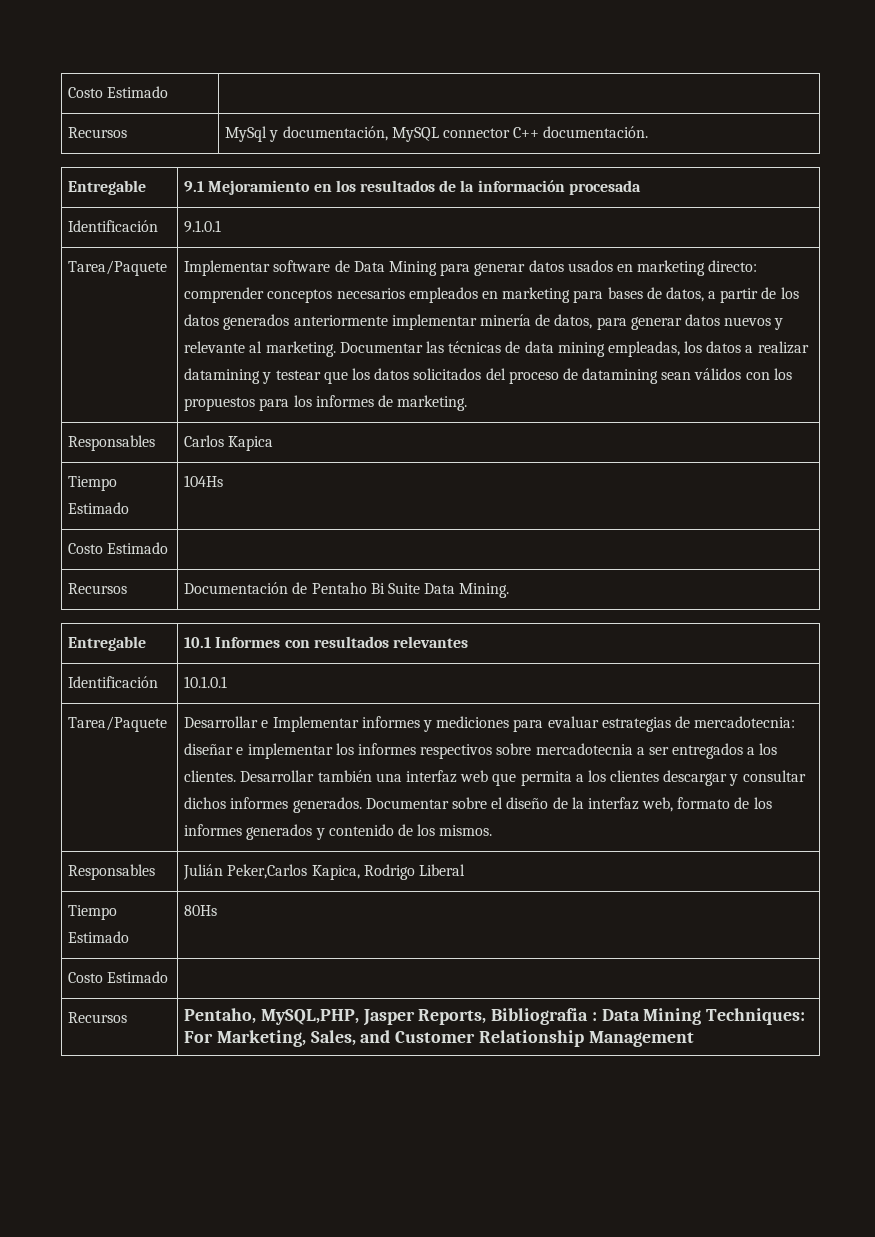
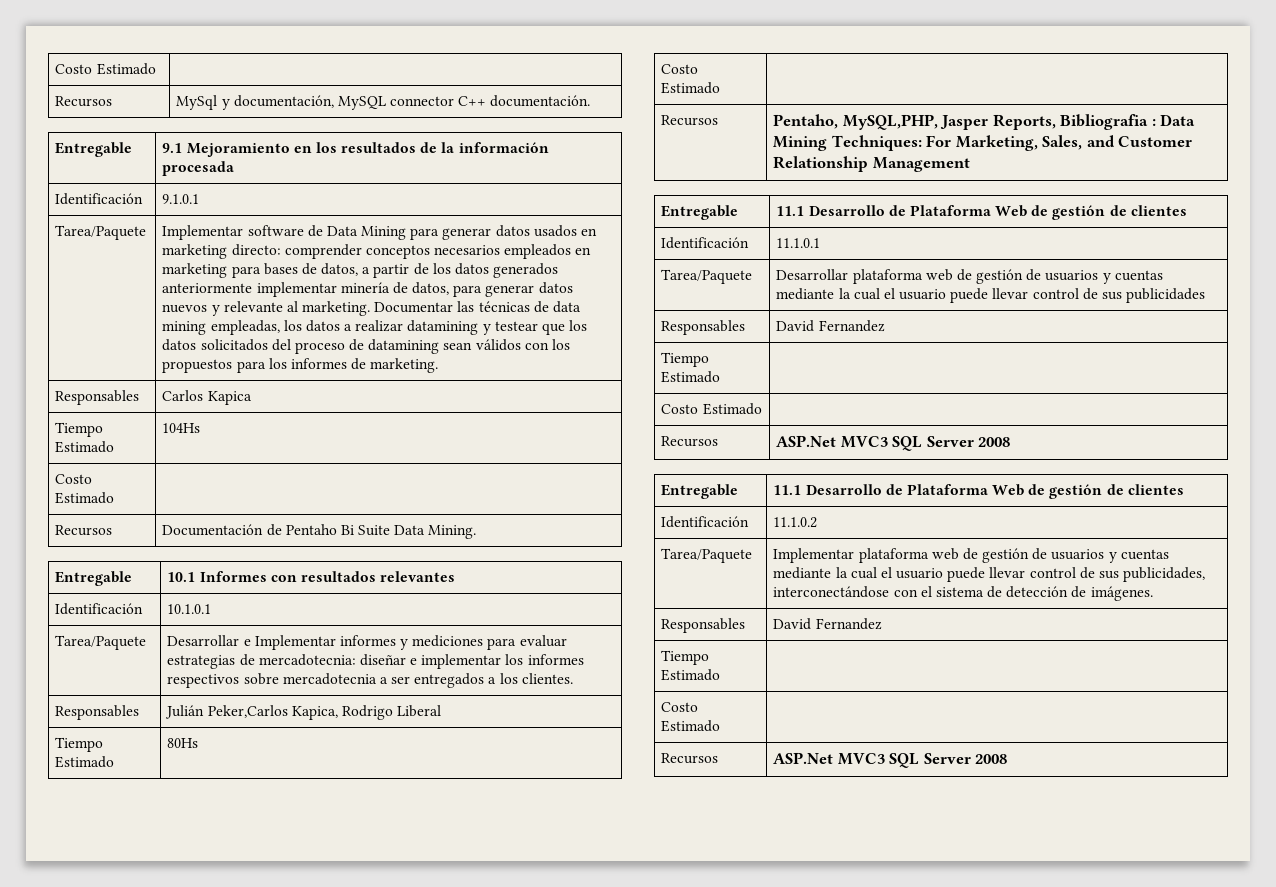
[240,770,806,786] [184,797,772,813] [184,824,493,840] Desarrollar también una interfaz web que permita a los clientes descargar y consultar dichos informes generados. Documentar sobre el diseño de la interfaz web, formato de los informes generados y contenido de los mismos. -> (573, 678) none
(694, 1039) none -> [661,205,739,220] [776,205,1187,220] [661,237,750,249] [776,238,821,248] [661,269,753,284] [776,269,1163,284] [776,288,1206,303] [661,320,746,335] [776,320,885,332] [661,352,710,367] [661,371,721,383] [661,403,762,415] [661,436,719,447] [776,435,1011,451] [661,484,739,499] [773,484,1184,499] [661,516,750,528] [773,517,818,528] [661,548,753,563] [773,548,1169,563] [773,567,1206,582] [773,586,1153,601] [661,618,746,633] [773,618,882,630] [661,650,710,665] [661,669,721,681] [661,702,699,712] [661,720,721,732] [661,753,719,764] [773,752,1008,768] // Entregable | 11.1 Desarrollo de Plataforma Web de gestión de clientes // Identificación | 11.1.0.1 // Tarea/Paquete | Desarrollar plataforma web de gestión de usuarios y cuentas mediante la cual el usuario puede llevar control de sus publicidades // Responsables | David Fernandez // Tiempo Estimado | // Costo Estimado | // Recursos | ASP.Net MVC3 SQL Server 2008 // Entregable | 11.1 Desarrollo de Plataforma Web de gestión de clientes // Identificación | 11.1.0.2 // Tarea/Paquete | Implementar plataforma web de gestión de usuarios y cuentas mediante la cual el usuario puede llevar control de sus publicidades, interconectándose con el sistema de detección de imágenes. // Responsables | David Fernandez // Tiempo Estimado | // Costo Estimado | // Recursos | ASP.Net MVC3 SQL Server 2008

